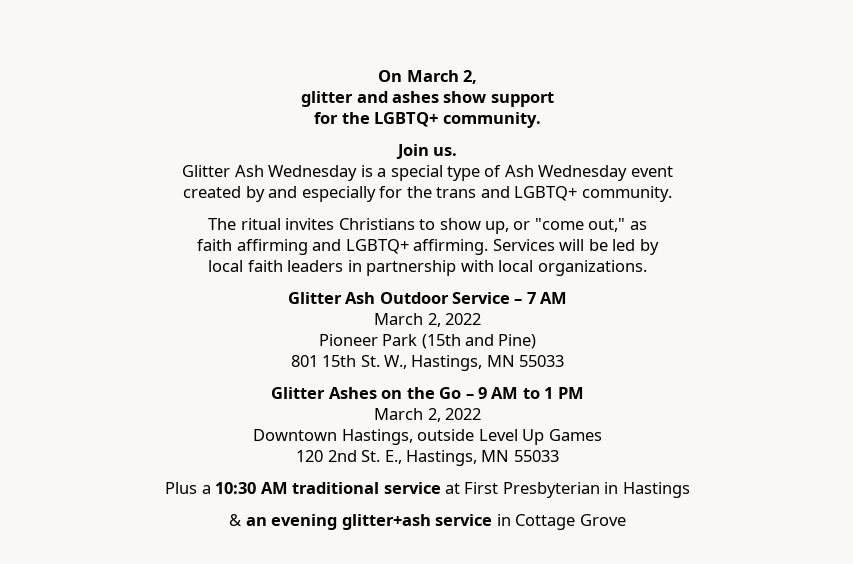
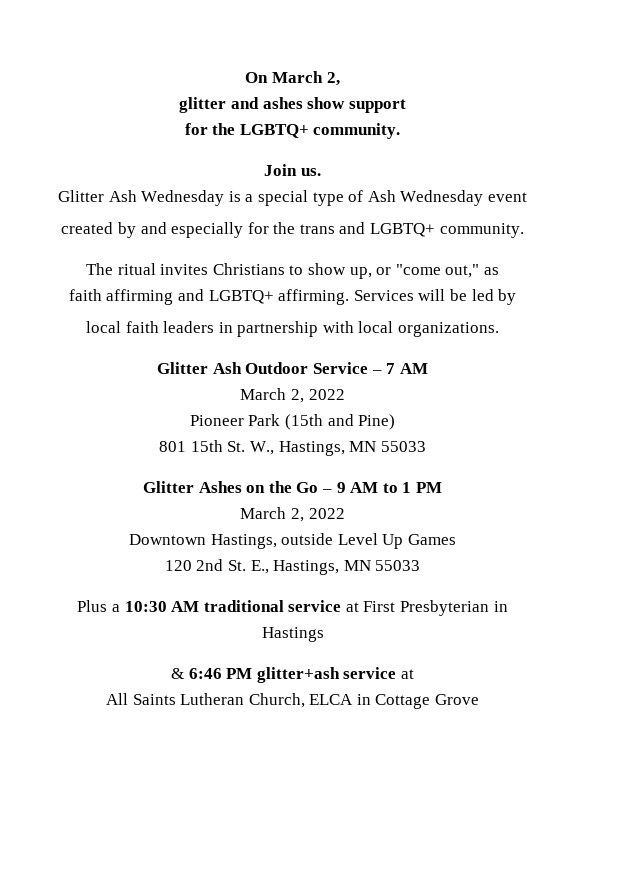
[245,514,493,530] an evening glitter+ash service -> [188,667,414,683] [105,693,354,708] 6:46 PM glitter+ash service at // All Saints Lutheran Church, ELCA

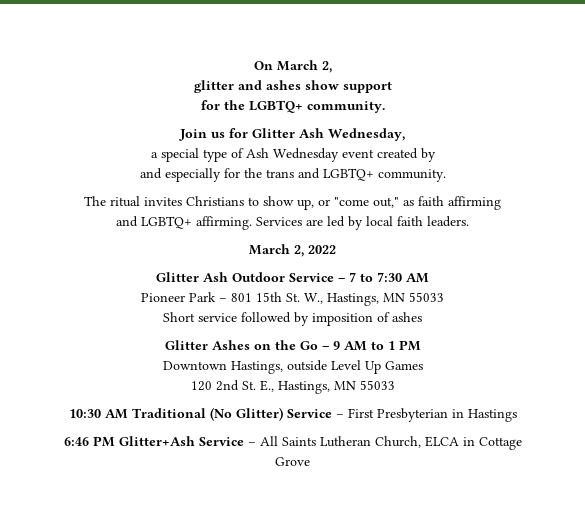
[300,168,321,176] [58,190,241,206] us. // Glitter Ash Wednesday is -> [211,128,405,141] us for Glitter Ash Wednesday, //
(527, 197) // -> (374, 153) none
(136, 230) none -> (436, 155) //
(499, 271) // -> (414, 203) none
(174, 297) none -> (501, 203) //
[418,289,467,301] will be -> [306,219,323,226] are
(517, 297) // -> (363, 223) none
[163,321,500,337] leaders in partnership with local organizations. -> [427,216,469,227] [249,244,336,257] leaders. // March 2, 2022
[399,363,428,374] [240,388,345,403] AM // March 2, 2022 -> [360,272,429,283] to 7:30 AM
[285,414,396,430] (15th and Pine) // -> [219,298,227,302] –
(426, 446) none -> [163,312,422,326] // Short service followed by imposition of ashes
[240,507,345,522] // March 2, 2022 -> (421, 345) none
[77,600,359,612] Plus a 10:30 AM traditional service at -> [68,407,344,421] 10:30 AM Traditional (No Glitter) Service –
[171,668,185,679] & -> (517, 415) none
[256,667,414,683] glitter+ash service at // -> [118,436,256,446] Glitter+Ash Service –

